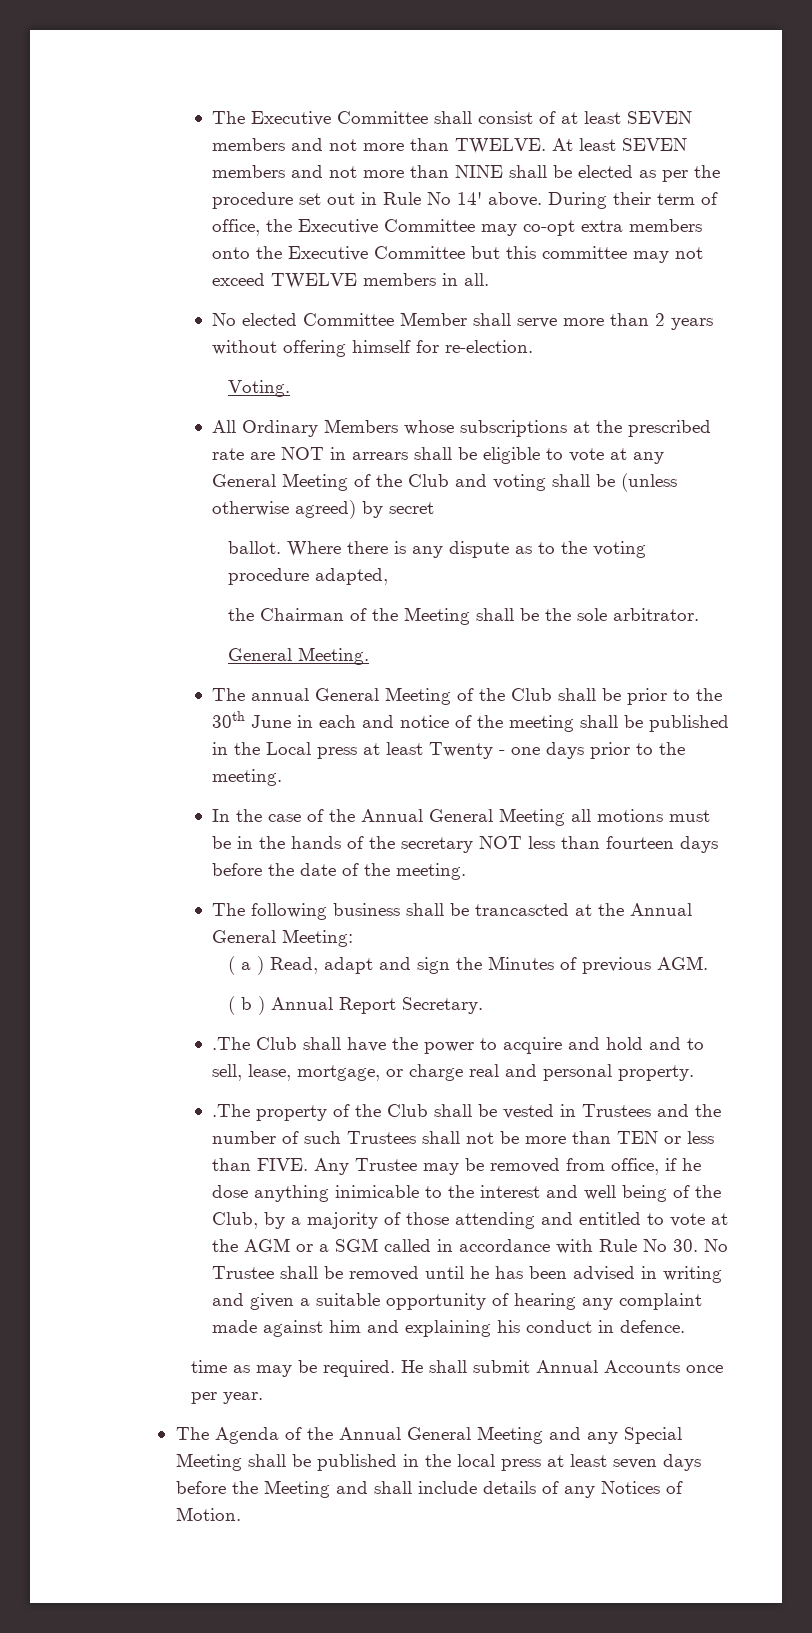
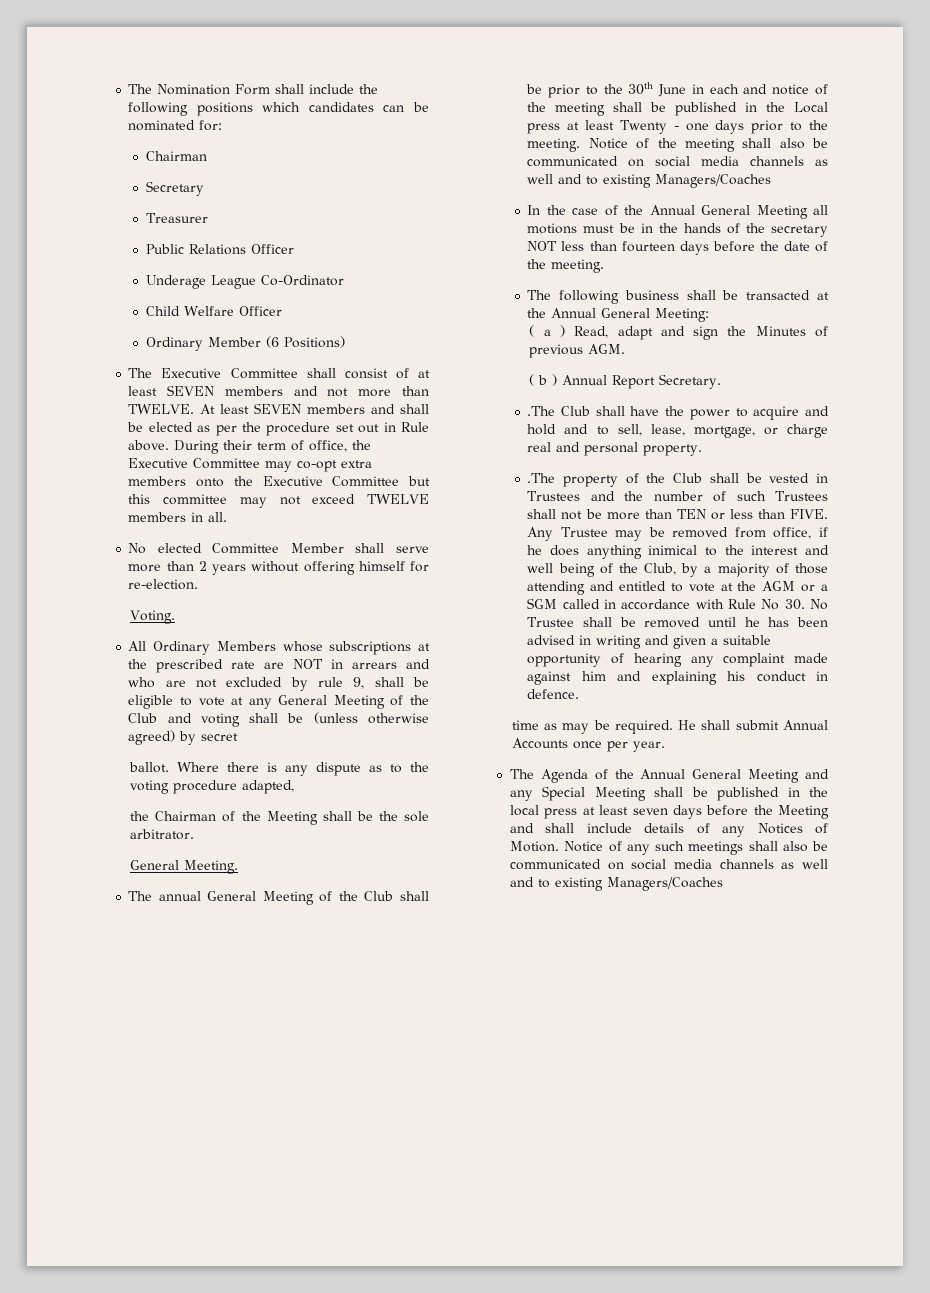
[212,111,246,124] The -> [128,84,379,95] [128,102,429,116] [128,120,223,131] [145,151,207,161] [145,181,204,196] [145,213,208,223] [145,244,294,255] [145,275,344,289] [145,306,282,316] [145,336,345,351] [128,368,153,378] The Nomination Form shall include the following positions which candidates can be nominated for: // Chairman // Secretary // Treasurer // Public Relations Officer // Underage League Co-Ordinator // Child Welfare Officer // Ordinary Member (6 Positions) // The
[329,165,504,178] not more than NINE -> (396, 409) none
[427,192,483,205] No 14' -> (430, 427) none
(409, 456) none -> [406,659,430,669] [128,677,365,691] and who are not excluded by rule 9,
(283, 777) none -> [588,138,828,152] [527,156,828,167] [527,174,772,188] Notice of the meeting shall also be communicated on social media channels as well and to existing Managers/Coaches
[475,903,570,916] trancascted -> [746,290,811,300] transacted
[212,1185,420,1202] dose anything inimicable -> [550,545,698,559] does anything inimical
(241, 1514) none -> [564,841,828,855] [510,859,828,870] [510,877,724,891] Notice of any such meetings shall also be communicated on social media channels as well and to existing Managers/Coaches

